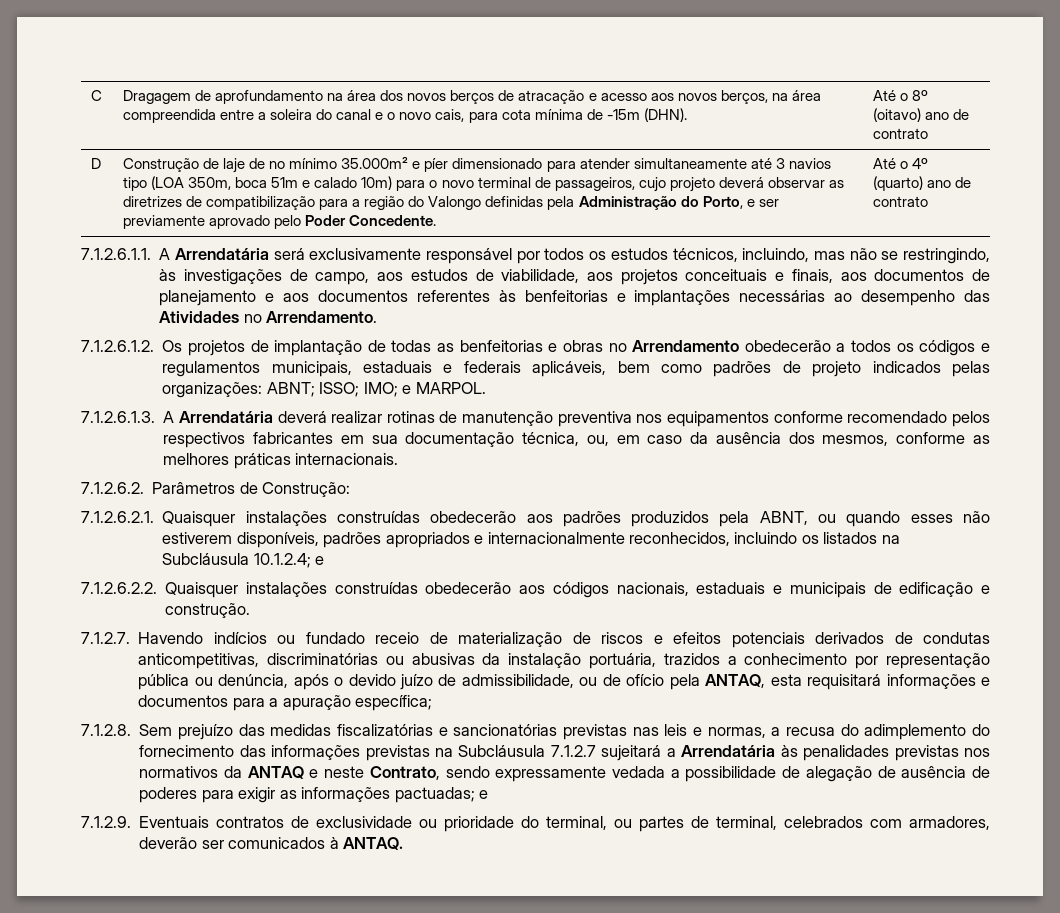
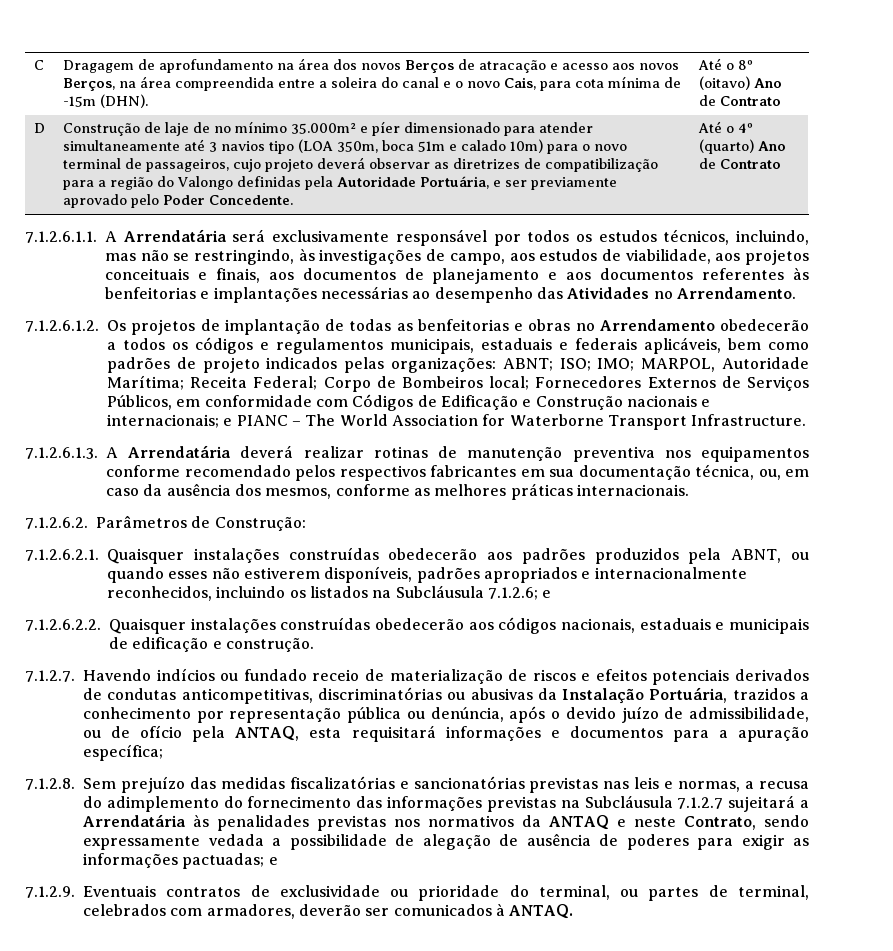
[450,90,495,104] berços -> [404,60,454,73] Berços
[720,90,768,104] berços, -> [62,78,115,91] Berços,
[435,109,465,122] cais, -> [503,77,536,90] Cais,
[925,109,970,120] [873,128,929,139] ano de contrato -> [753,78,782,88] [698,95,781,106] Ano de Contrato
[578,196,743,210] Administração do Porto, -> [336,176,489,189] Autoridade Portuária,
[927,177,972,188] [873,196,929,207] ano de contrato -> [757,141,786,151] [698,158,781,169] Ano de Contrato
[319,382,486,397] ISSO; IMO; e MARPOL. -> [559,357,809,372] [107,375,810,392] [107,394,711,411] [107,414,807,430] ISO; IMO; MARPOL, Autoridade Marítima; Receita Federal; Corpo de Bombeiros local; Fornecedores Externos de Serviços Públicos, em conformidade com Códigos de Edificação e Construção nacionais e internacionais; e PIANC – The World Association for Waterborne Transport Infrastructure.
[253,553,311,568] 10.1.2.4; -> [487,587,538,600] 7.1.2.6;
[508,653,657,669] instalação portuária, -> [562,687,728,704] Instalação Portuária,

